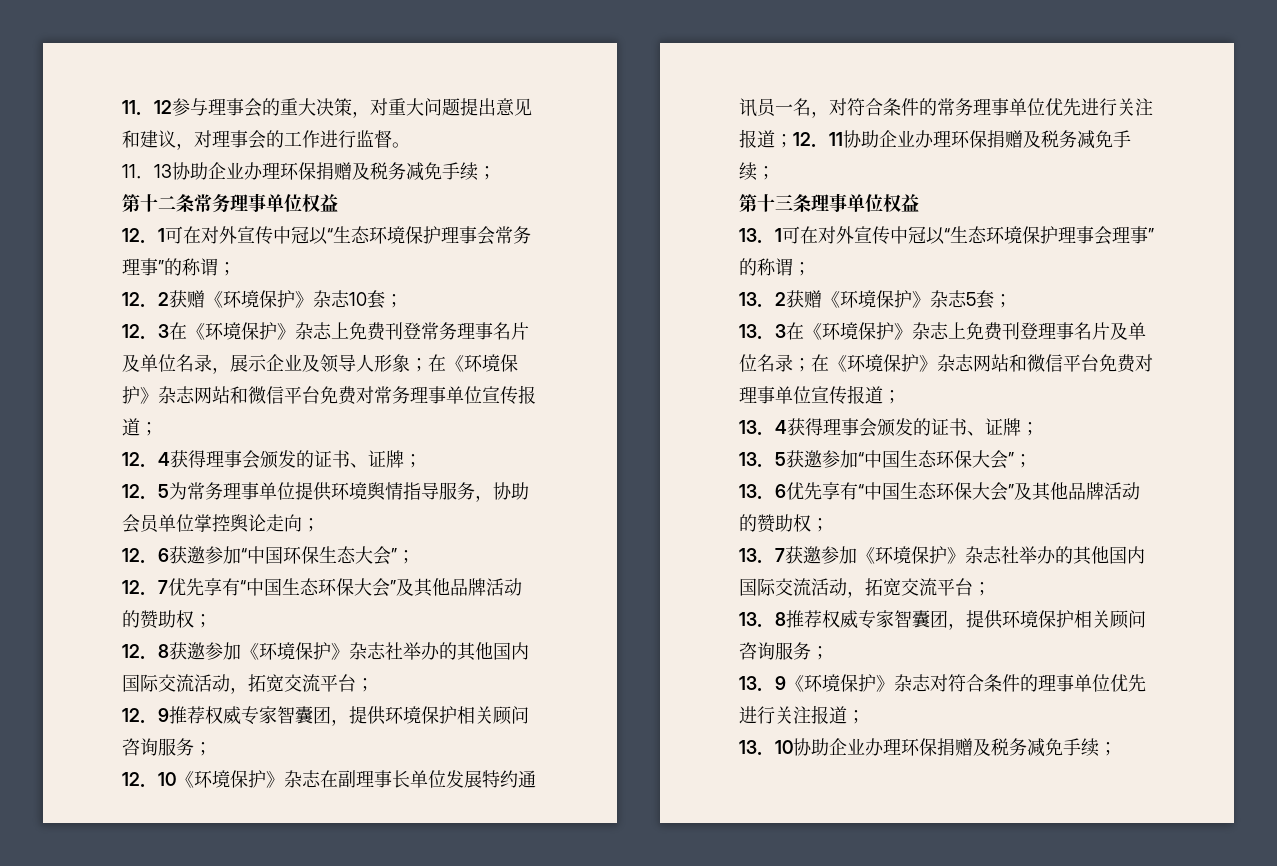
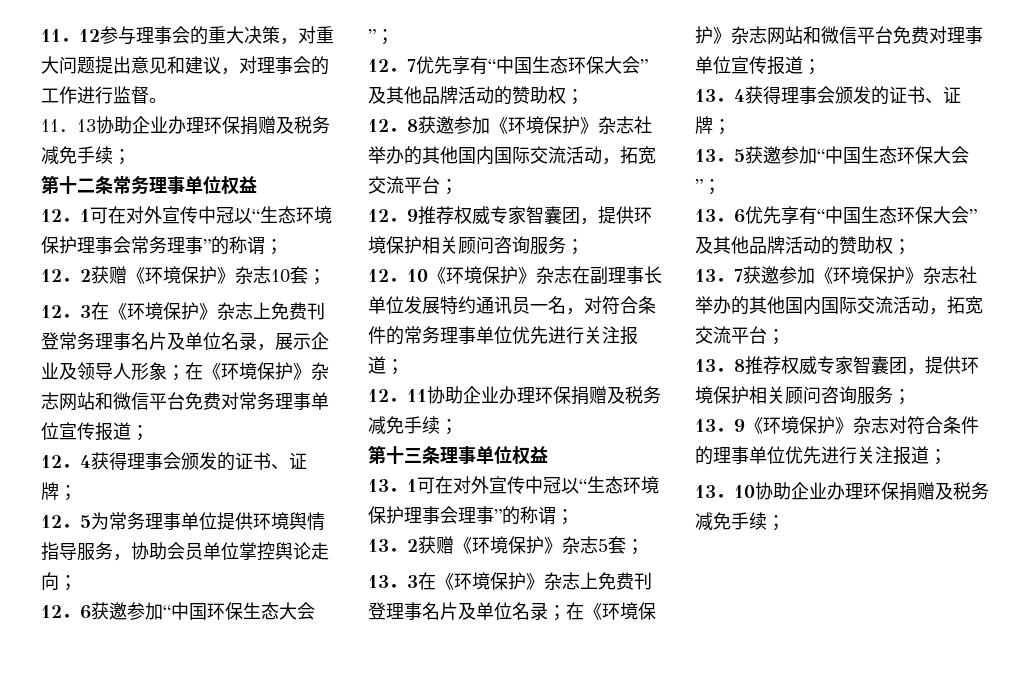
(793, 141) none -> (404, 367) //

